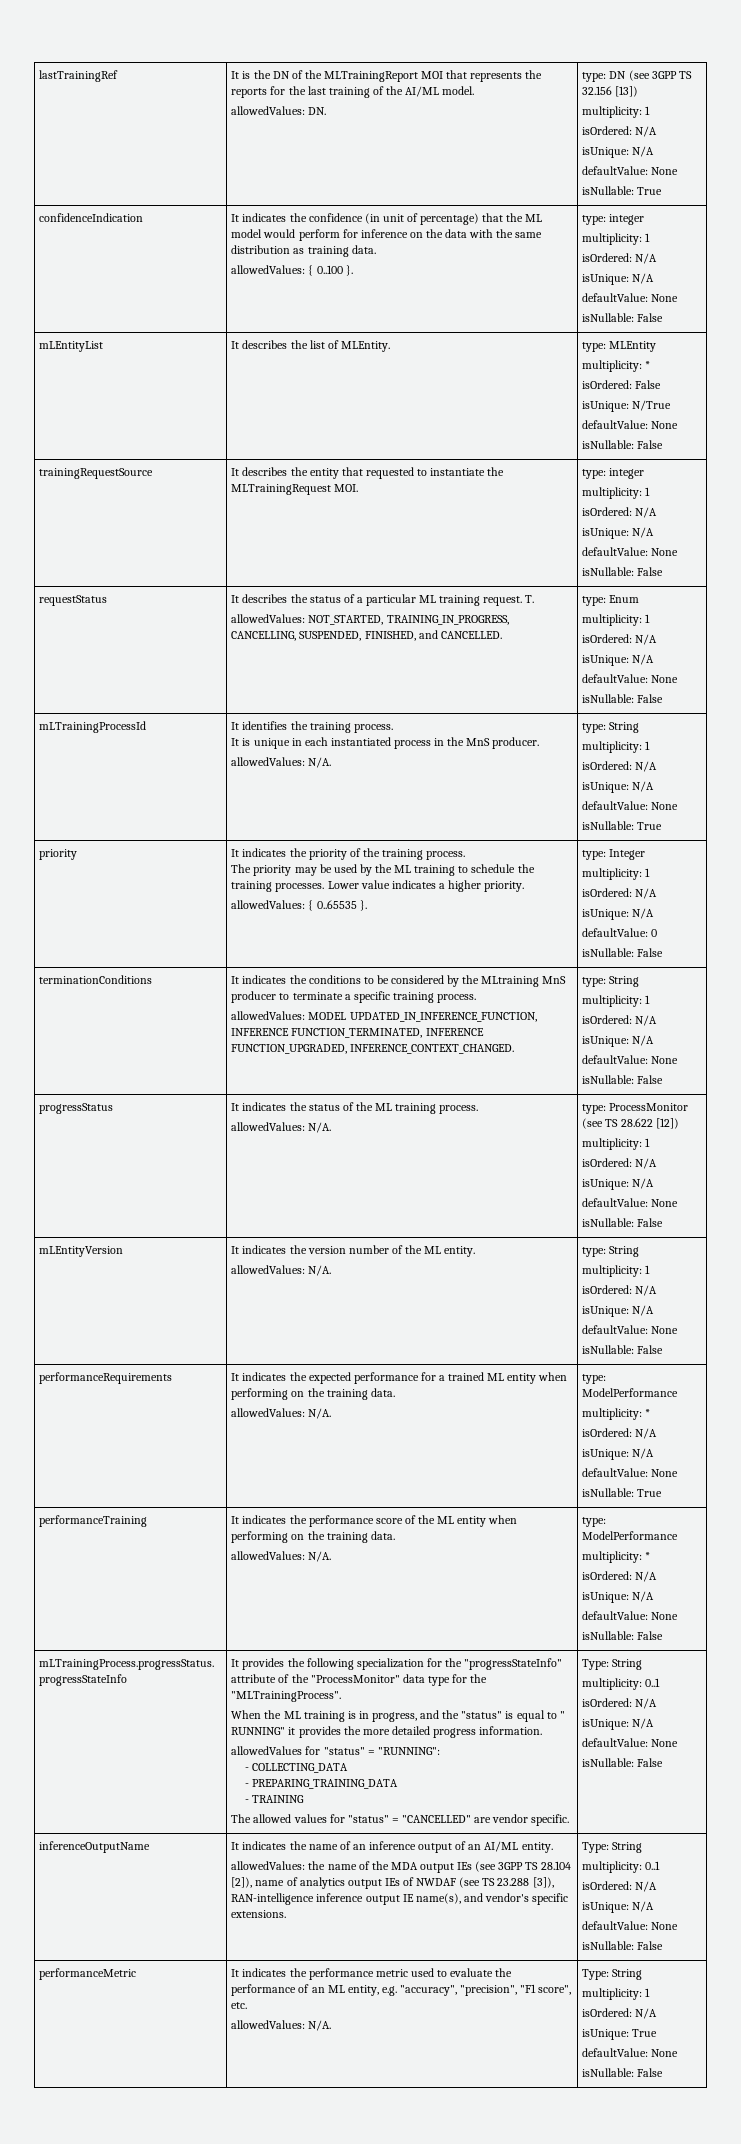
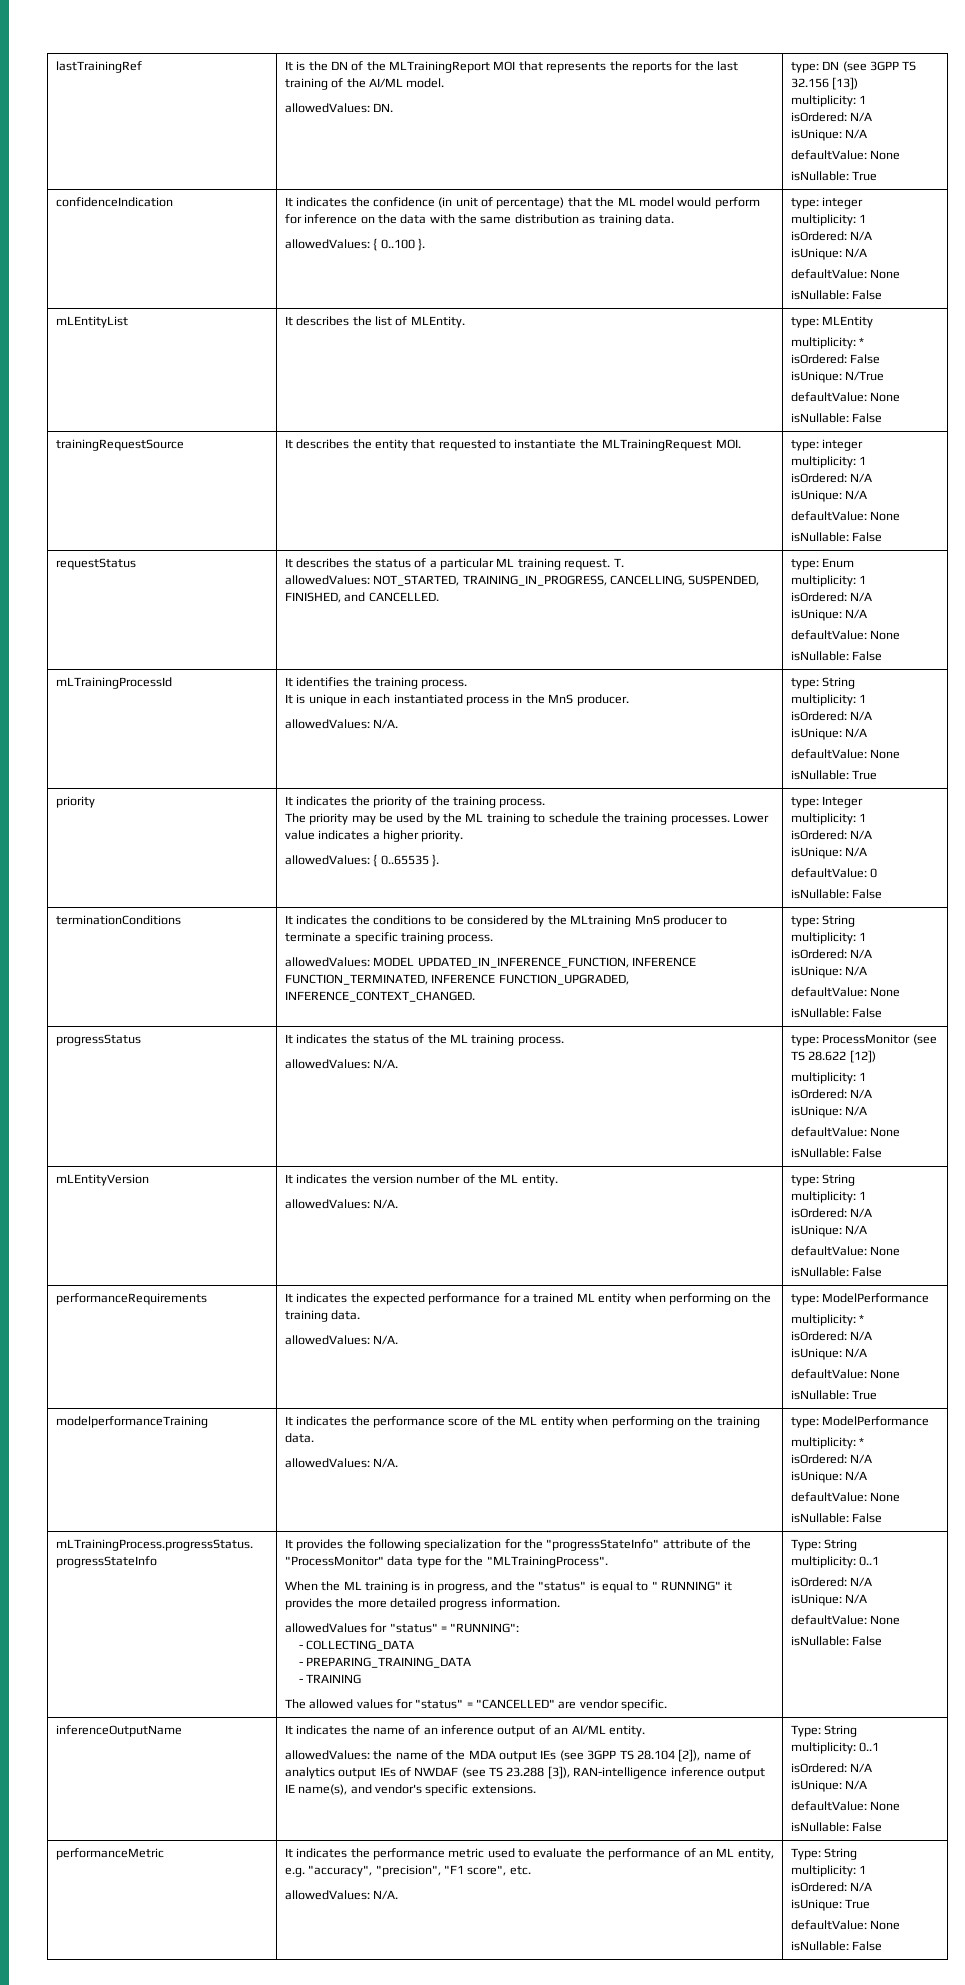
[39,1515,148,1527] performanceTraining -> [55,1416,208,1428] modelperformanceTraining

